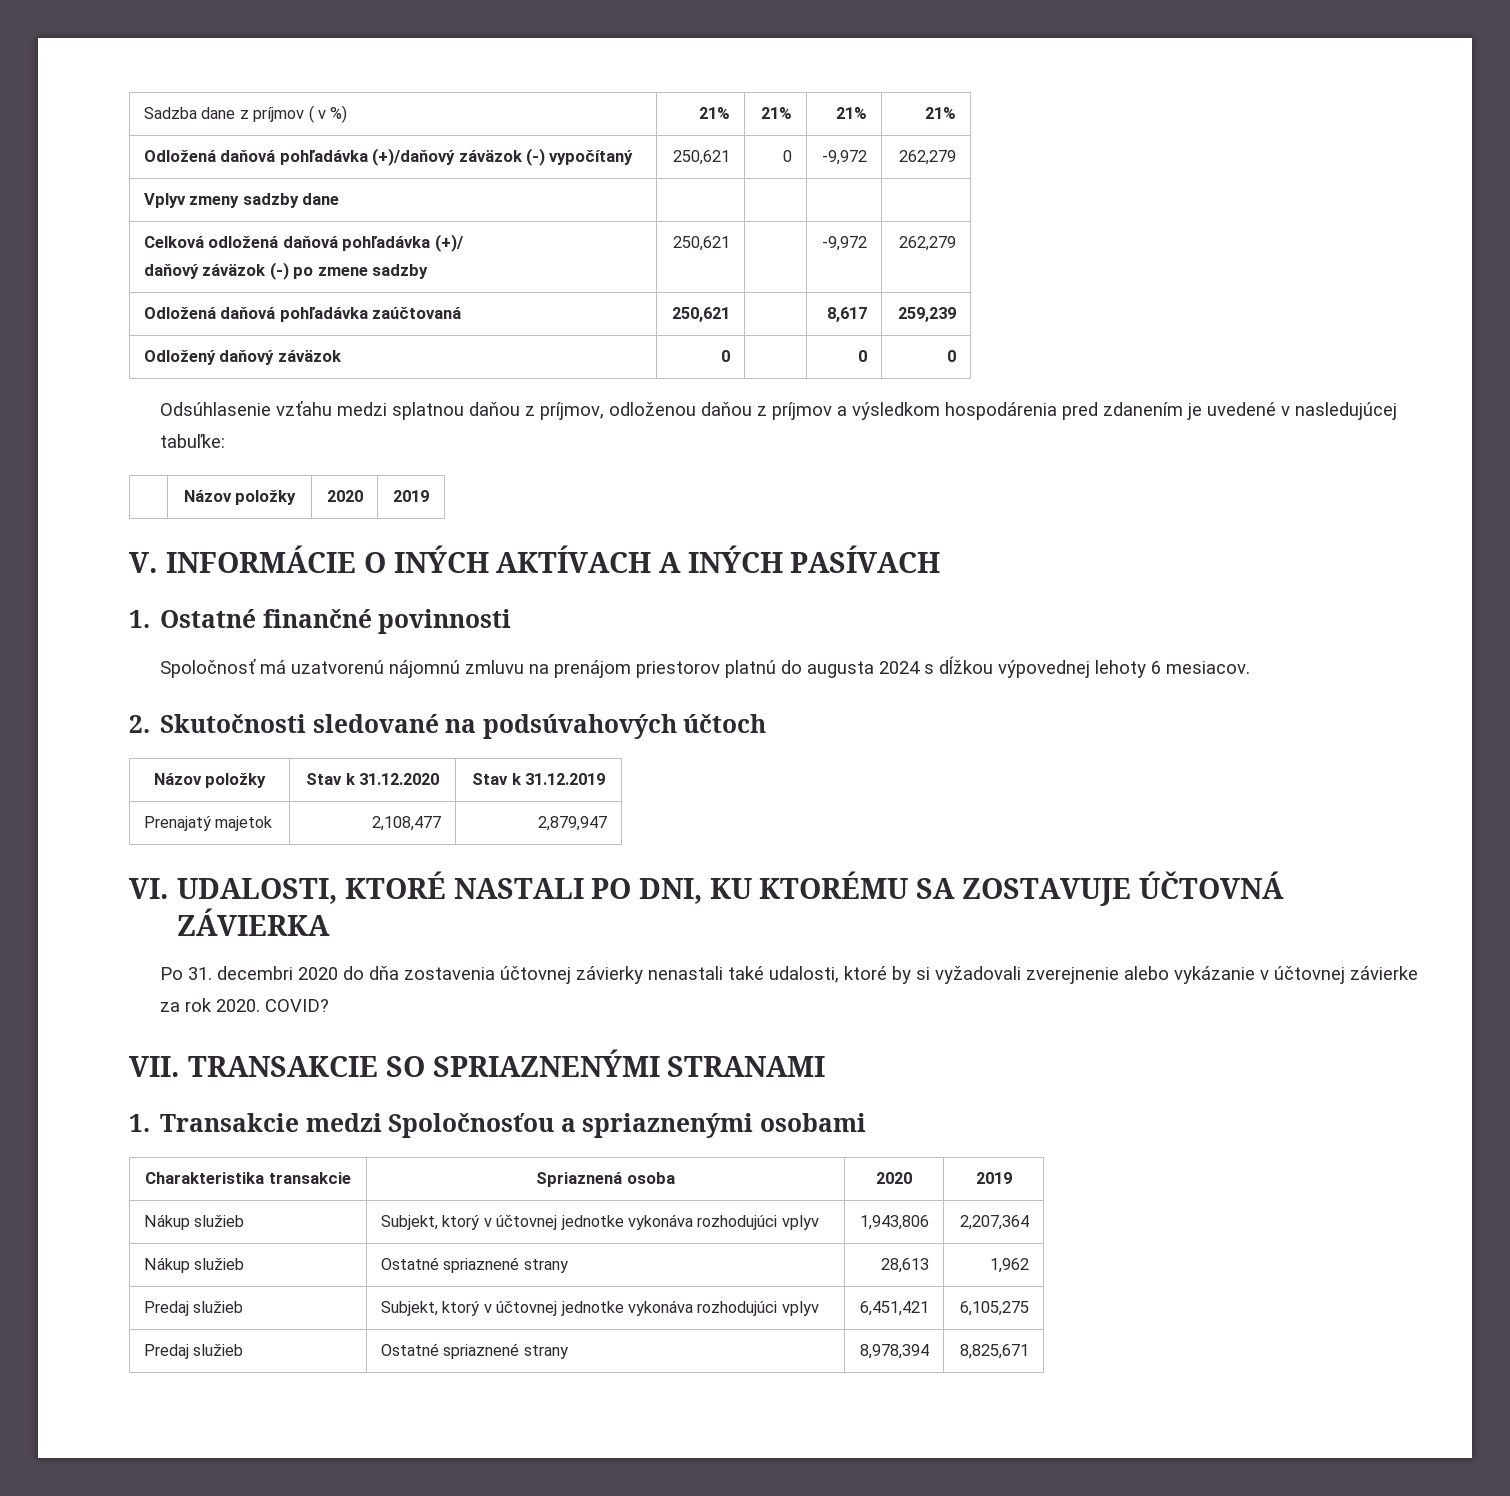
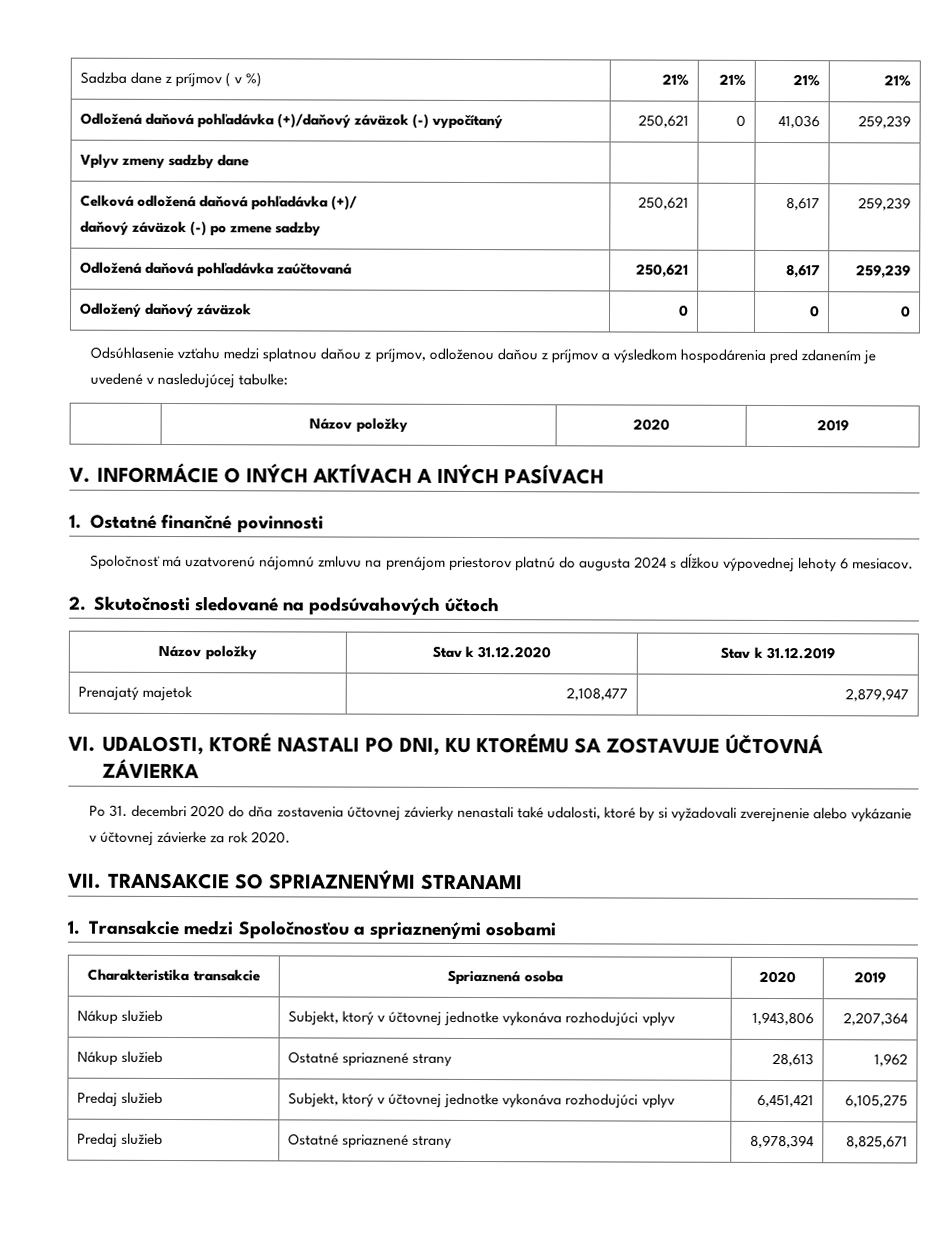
[822,150,868,165] [899,150,957,165] -9,972 | 262,279 -> [777,115,820,129] [857,115,911,129] 41,036 | 259,239
[822,236,868,251] [899,236,957,251] -9,972 | 262,279 -> [785,197,820,211] [857,197,911,211] 8,617 | 259,239
[264,999,329,1012] COVID? -> (292, 837) none

